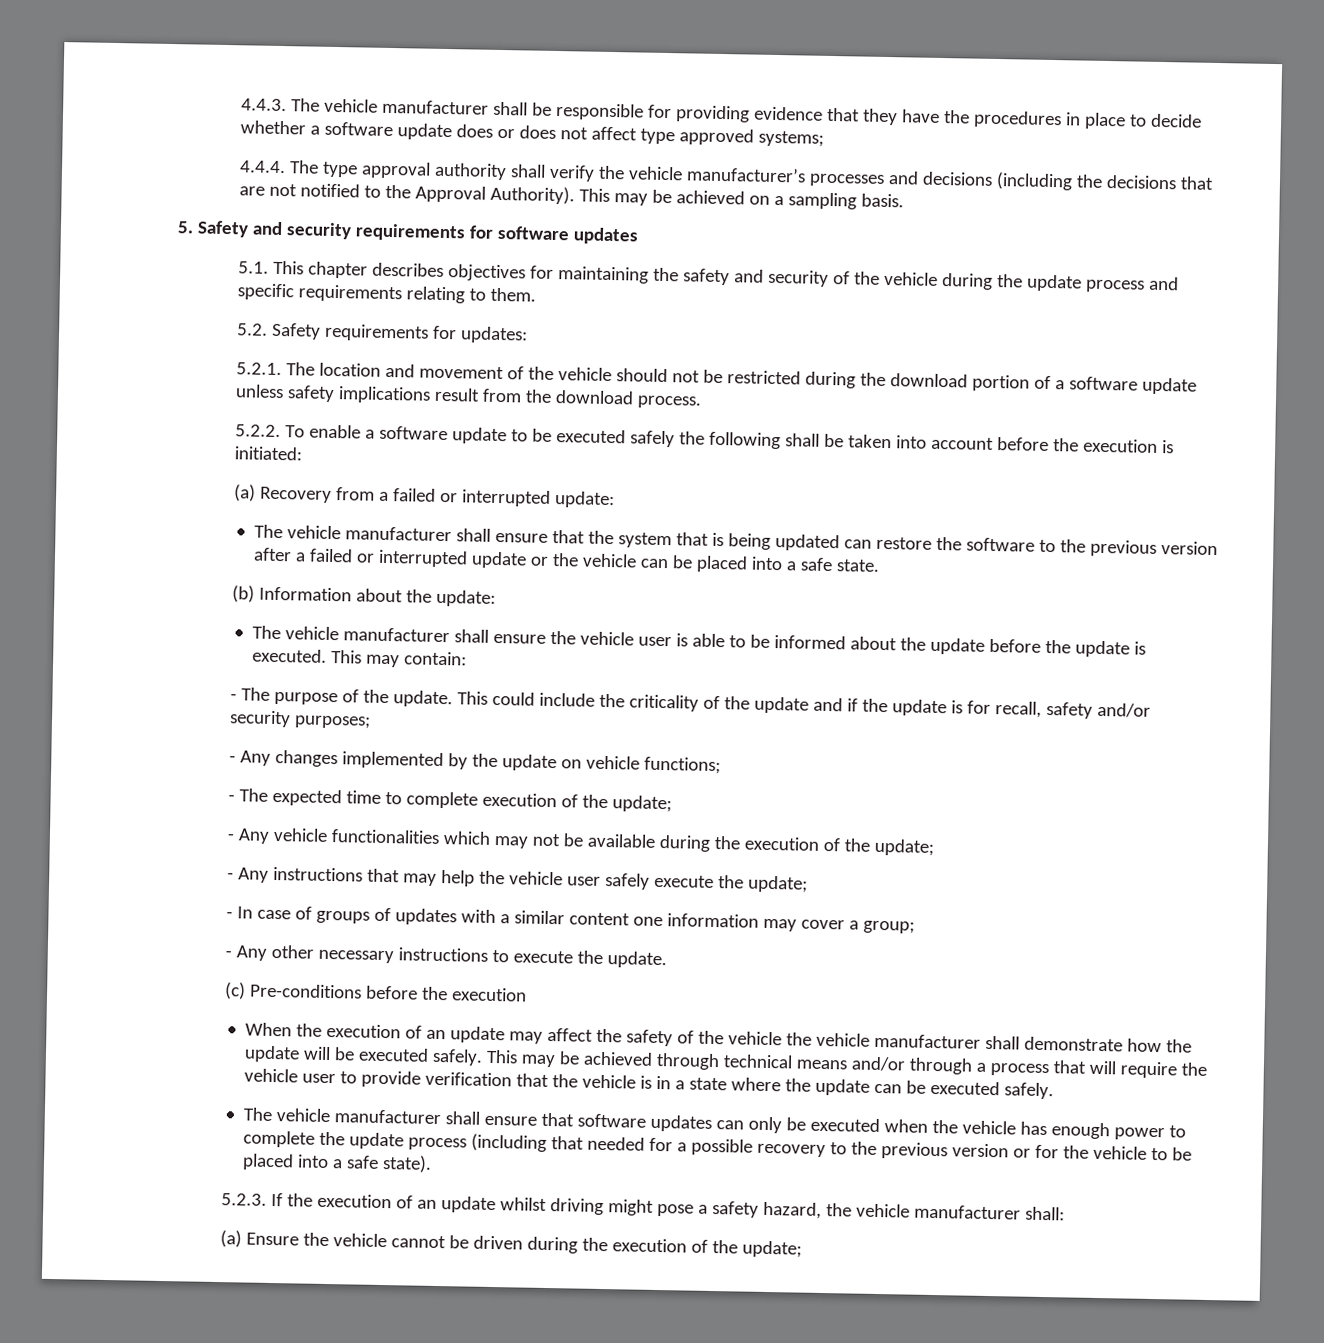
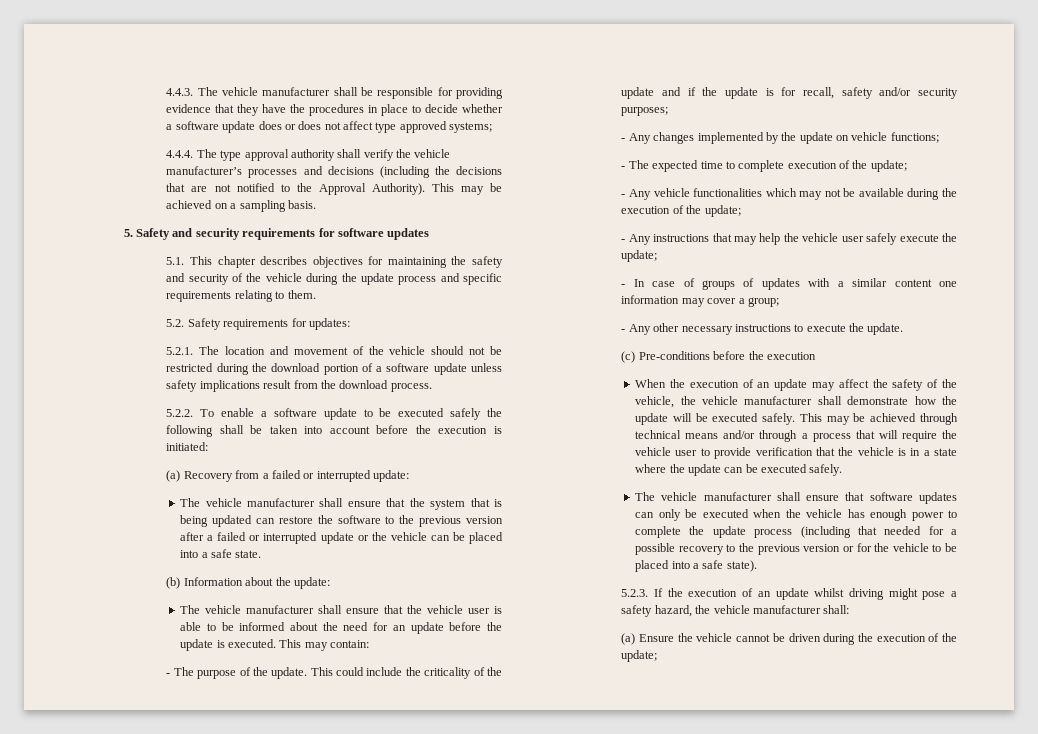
(546, 638) none -> [384,605,404,614] that
(926, 644) none -> [343,622,406,631] need for an
[727,1031,782,1046] vehicle -> [635,396,675,408] vehicle,

